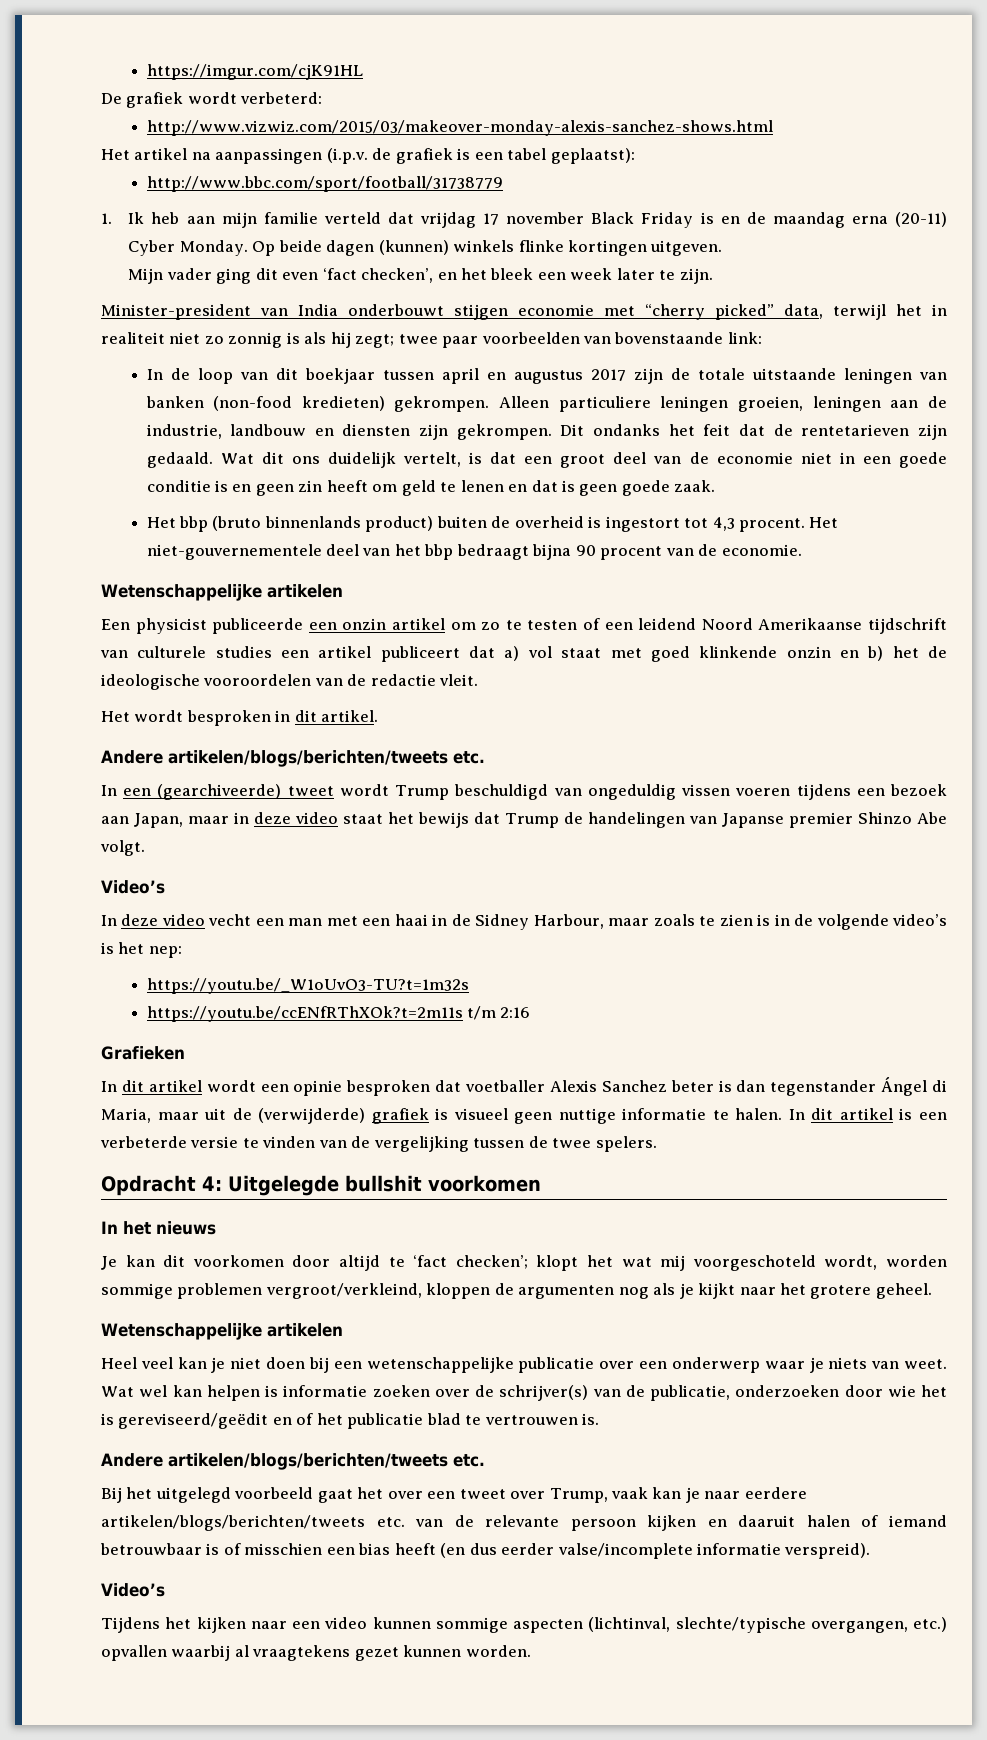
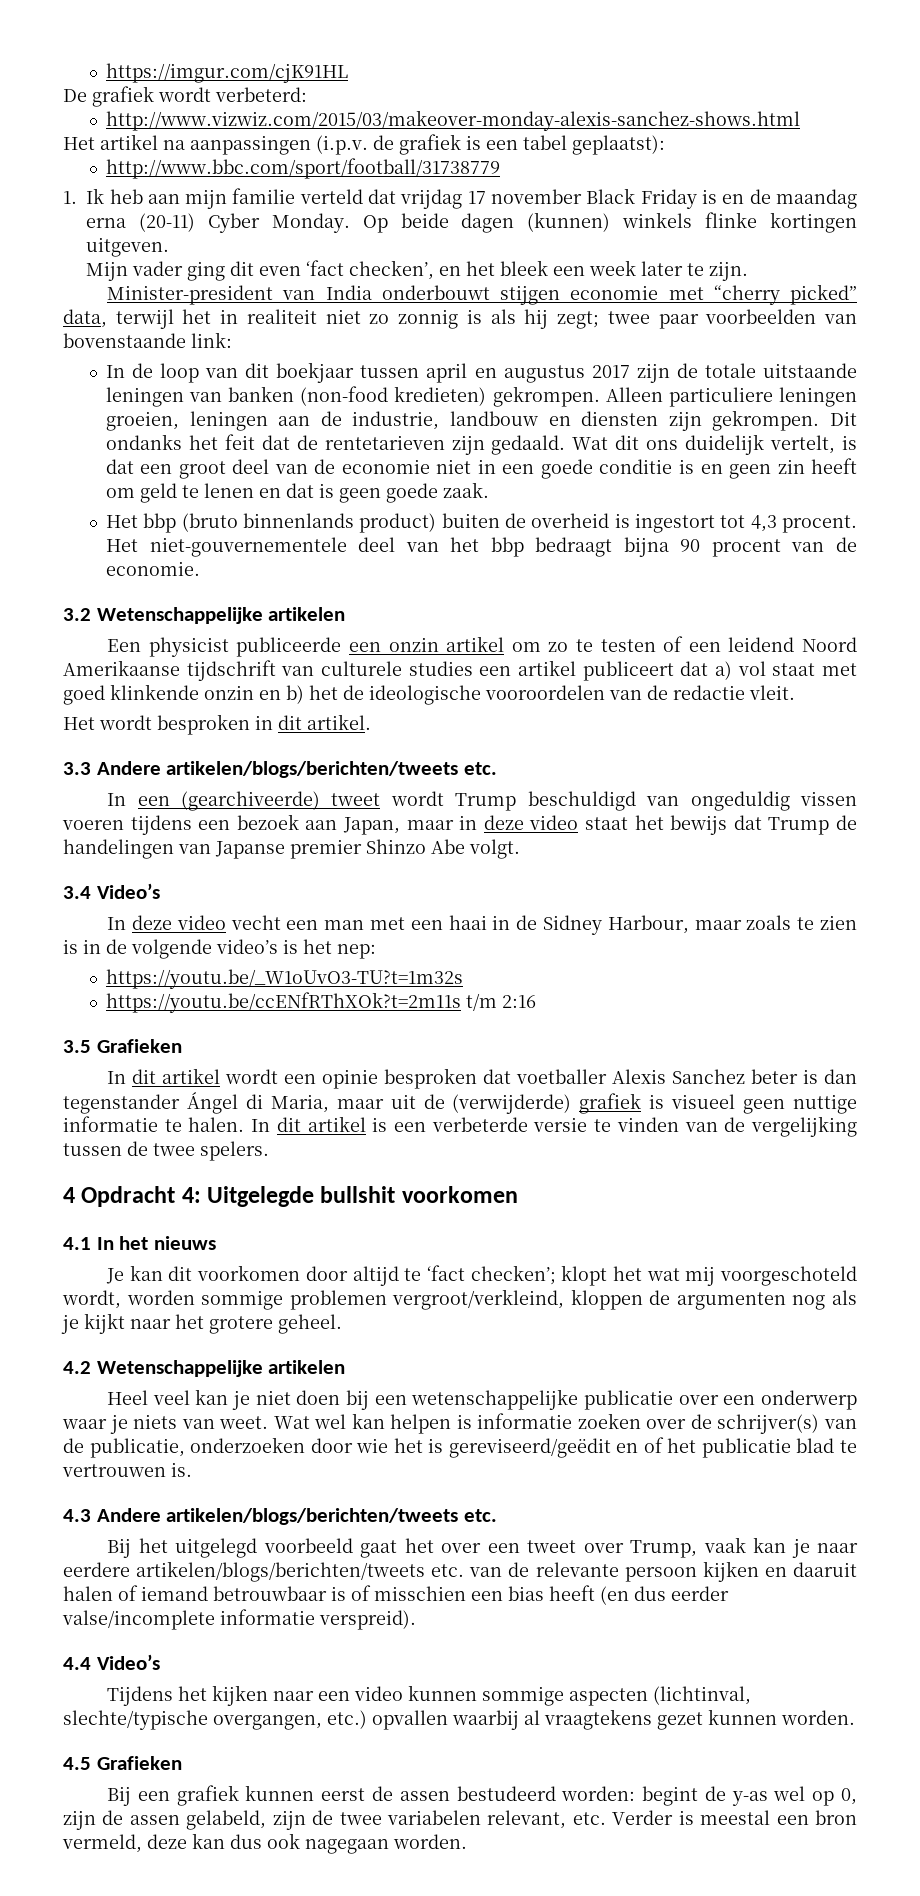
(802, 550) none -> [63,608,91,621] 3.2
(379, 716) none -> [63,762,91,775] 3.3
(145, 848) none -> [63,886,91,899] 3.4
(531, 1012) none -> [63,1040,91,1053] 3.5
(657, 1144) none -> [63,1187,75,1203] 4
(541, 1183) none -> [63,1237,91,1250] 4.1
(932, 1291) none -> [63,1361,91,1374] 4.2
(600, 1419) none -> [63,1509,91,1522] 4.3
(871, 1551) none -> [63,1657,91,1670] 4.4
(531, 1651) none -> [63,1756,182,1770] [107,1785,857,1806] [63,1810,858,1830] [62,1833,467,1854] // 4.5 Grafieken // Bij een grafiek kunnen eerst de assen bestudeerd worden: begint de y-as wel op 0, zijn de assen gelabeld, zijn de twee variabelen relevant, etc. Verder is meestal een bron vermeld, deze kan dus ook nagegaan worden.

